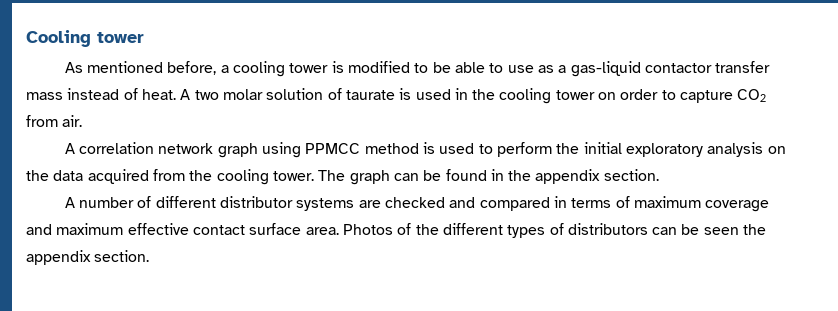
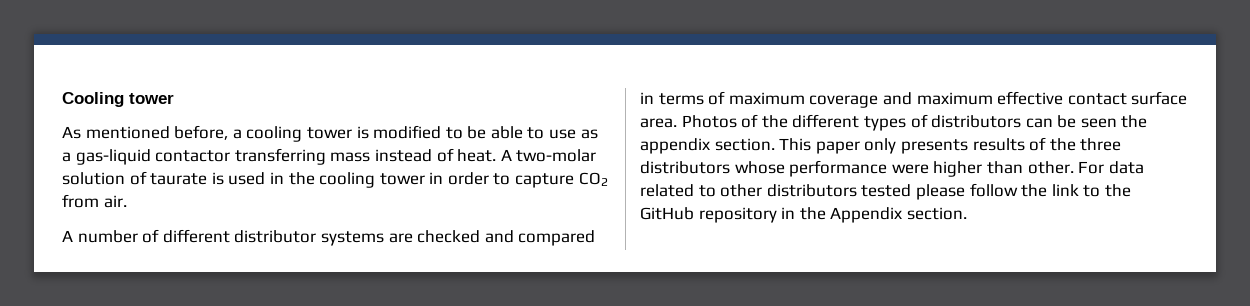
[715,61,771,73] transfer -> [234,148,326,165] transferring
[194,89,263,100] two molar -> [516,149,597,162] two-molar
[598,92,617,100] on -> [429,172,444,184] in
[64,142,786,158] [26,169,659,185] // A correlation network graph using PPMCC method is used to perform the initial exploratory analysis on the data acquired from the cooling tower. The graph can be found in the appendix section. -> (127, 201) none
(150, 256) none -> [779,137,1122,154] [640,160,1144,177] [640,183,1131,200] [640,207,967,223] This paper only presents results of the three distributors whose performance were higher than other. For data related to other distributors tested please follow the link to the GitHub repository in the Appendix section.

